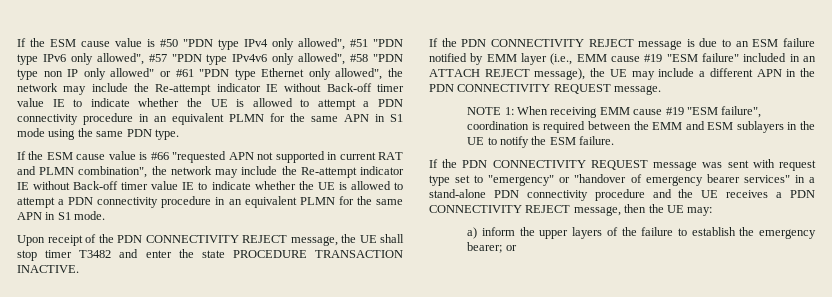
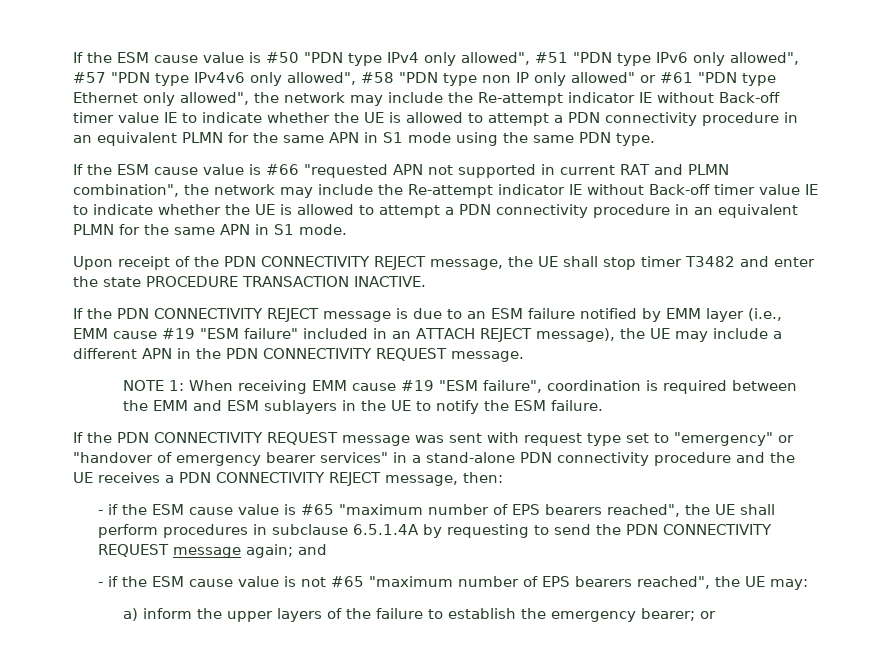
[624,204,647,213] then -> [463,472,503,483] [98,504,776,517] [98,524,773,538] [98,544,328,558] [98,576,711,589] then: // - if the ESM cause value is #65 "maximum number of EPS bearers reached", the UE shall perform procedures in subclause 6.5.1.4A by requesting to send the PDN CONNECTIVITY REQUEST message again; and // - if the ESM cause value is not #65 "maximum number of EPS bearers reached",

